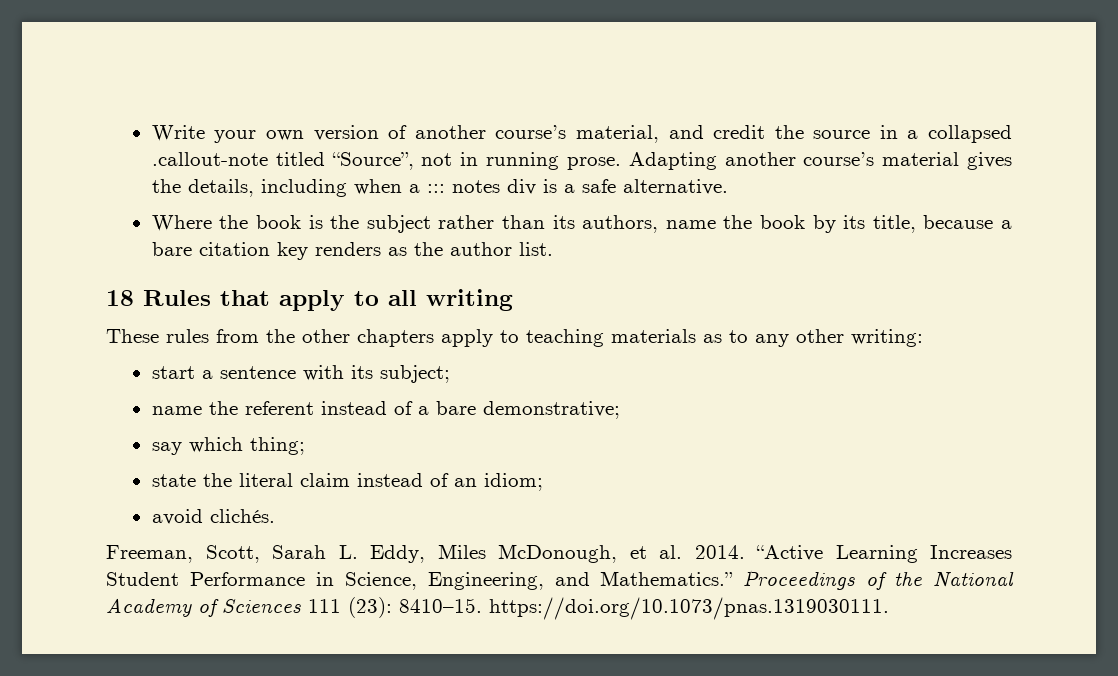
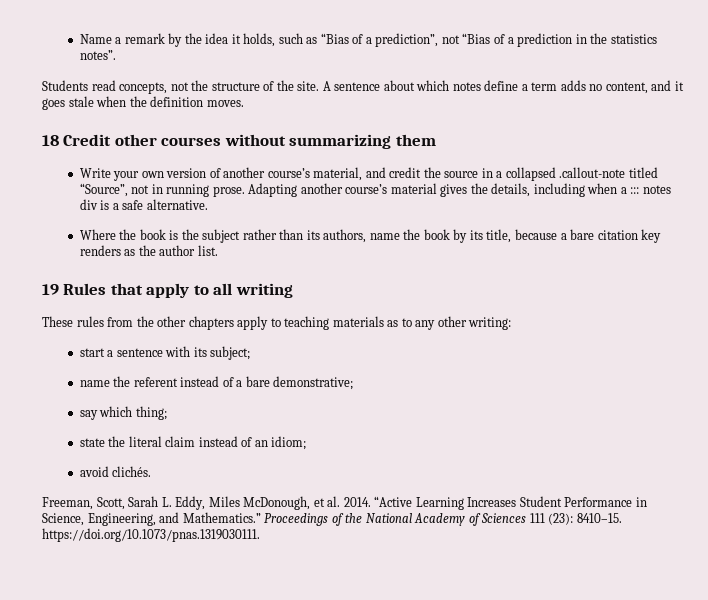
(151, 133) none -> [79,33,657,47] [79,50,116,60] [42,80,684,94] [42,96,244,110] [42,134,436,149] Name a remark by the idea it holds, such as “Bias of a prediction”, not “Bias of a prediction in the statistics notes”. // Students read concepts, not the structure of the site. A sentence about which notes define a term adds no content, and it goes stale when the definition moves. // 18 Credit other courses without summarizing them //
[106,290,134,306] 18 -> [42,284,59,295] 19

